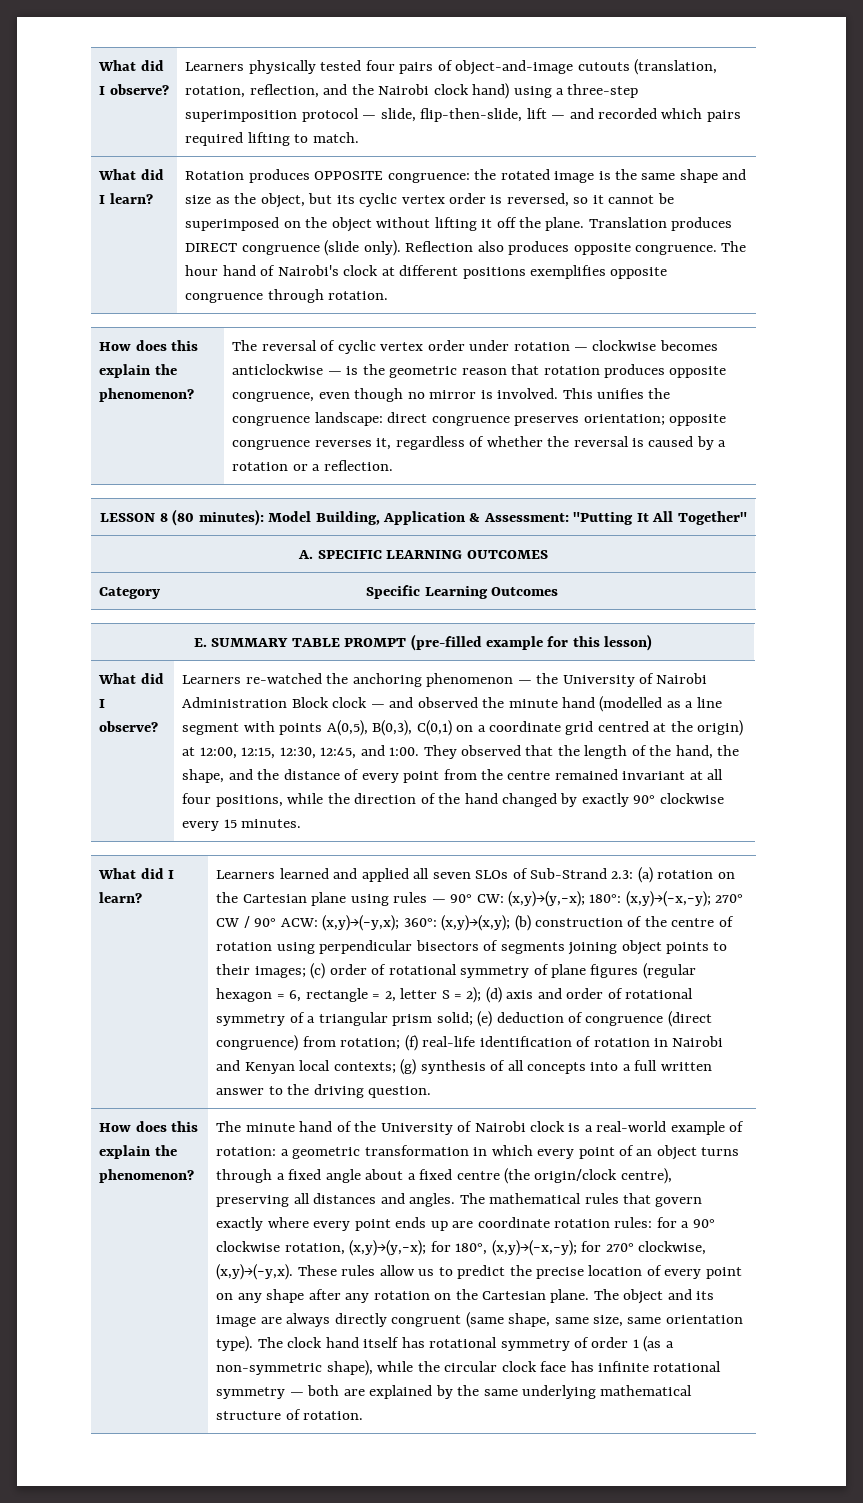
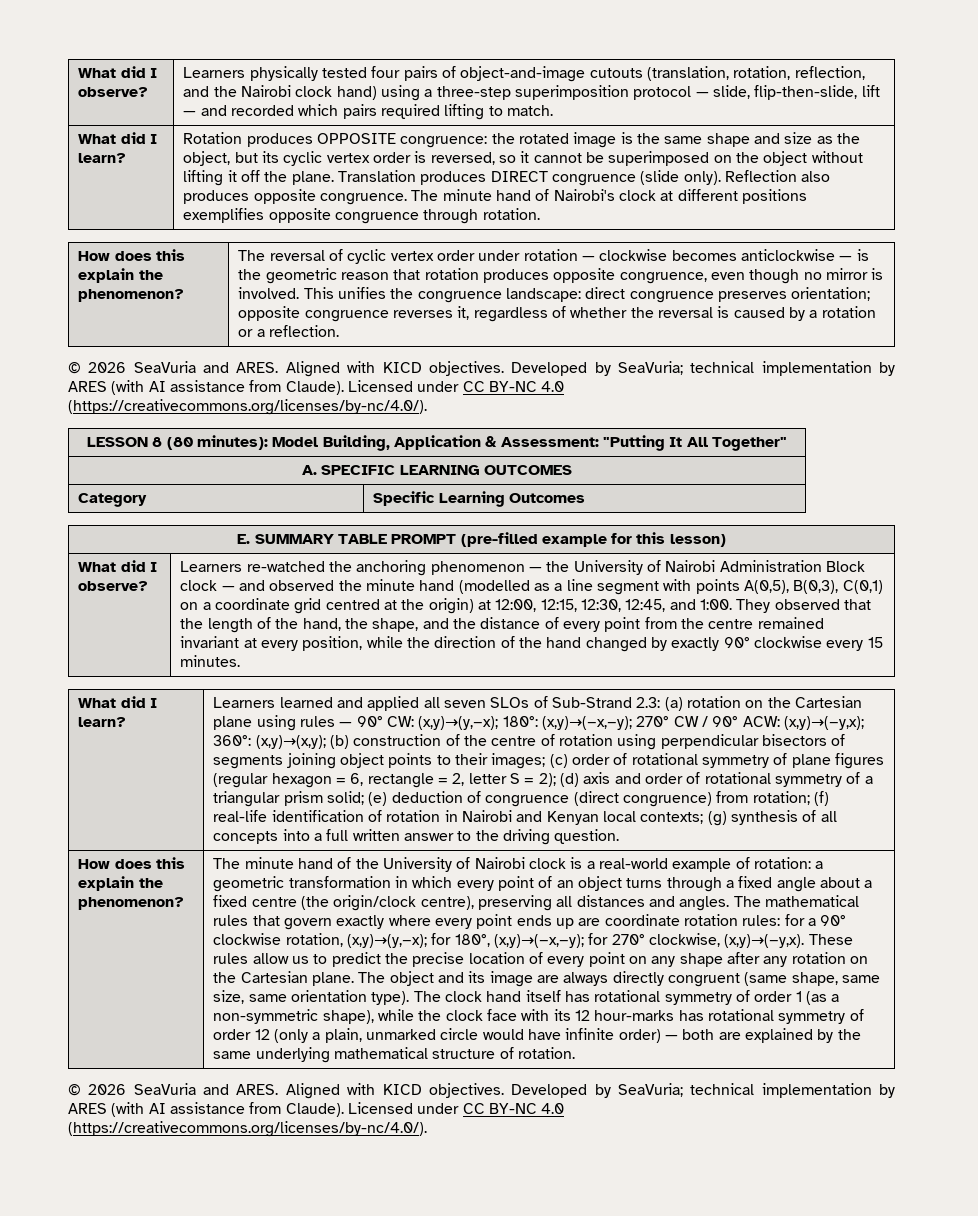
[185,265,219,276] hour -> [442,189,492,201] minute
(393, 465) none -> [68,361,895,377] [68,380,565,395] [68,399,427,415] // © 2026 SeaVuria and ARES. Aligned with KICD objectives. Developed by SeaVuria; technical implementation by ARES (with AI assistance from Claude). Licensed under CC BY-NC 4.0 (https://creativecommons.org/licenses/by-nc/4.0/).
[707,769,724,780] [182,793,283,807] all four positions, -> [261,636,363,651] every position,
[444,1361,498,1372] circular -> (442, 1015) none
[570,1361,722,1372] [216,1387,286,1399] has infinite rotational symmetry -> [521,1009,864,1024] [213,1028,661,1043] with its 12 hour-marks has rotational symmetry of order 12 (only a plain, unmarked circle would have infinite order)
(364, 1415) none -> [68,1083,895,1099] [68,1102,565,1117] [68,1121,427,1137] // © 2026 SeaVuria and ARES. Aligned with KICD objectives. Developed by SeaVuria; technical implementation by ARES (with AI assistance from Claude). Licensed under CC BY-NC 4.0 (https://creativecommons.org/licenses/by-nc/4.0/).

